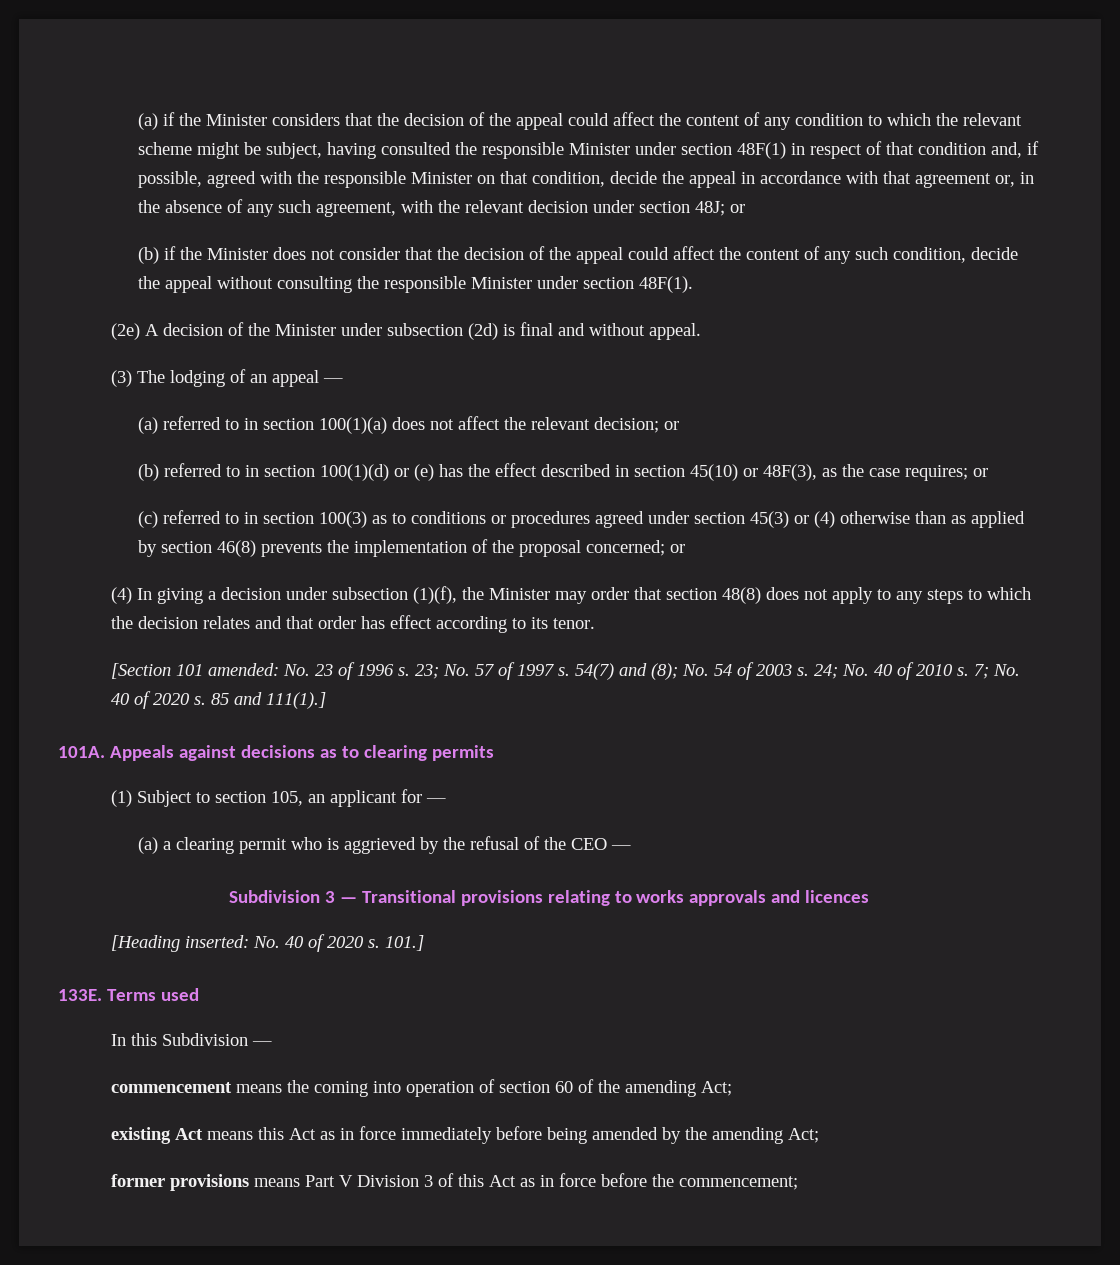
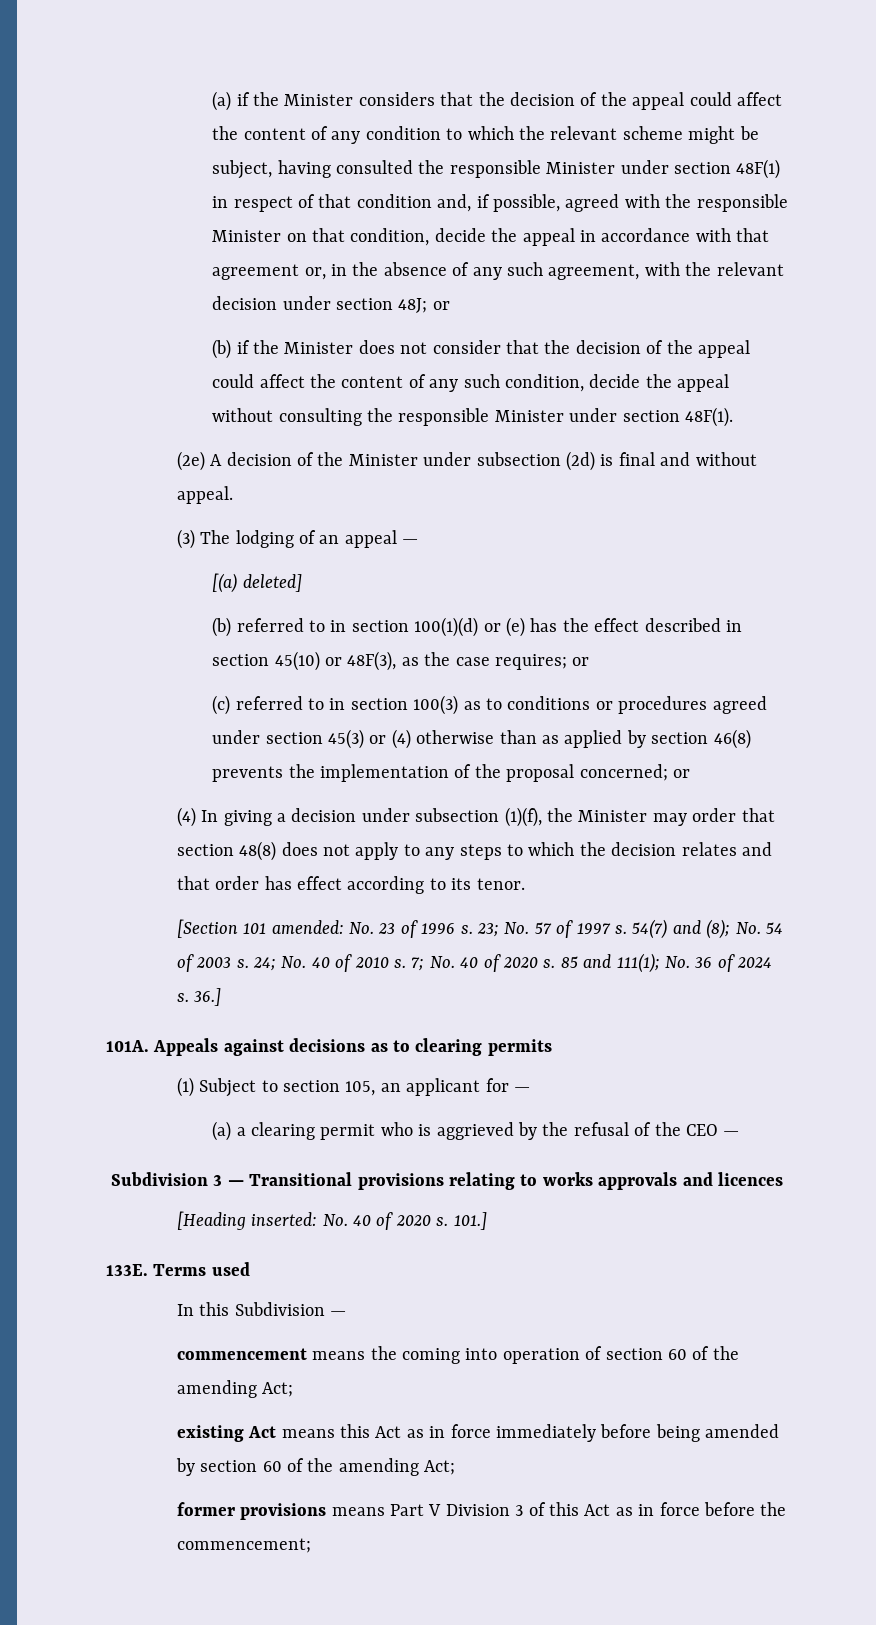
[138,416,680,434] (a) referred to in section 100(1)(a) does not affect the relevant decision; or -> [212,573,302,593] [(a) deleted]
[266,692,327,709] 111(1).] -> [616,953,773,973] [176,988,222,1006] 111(1); No. 36 of 2024 s. 36.]
(682, 1135) none -> [200,1458,304,1472] section 60 of

